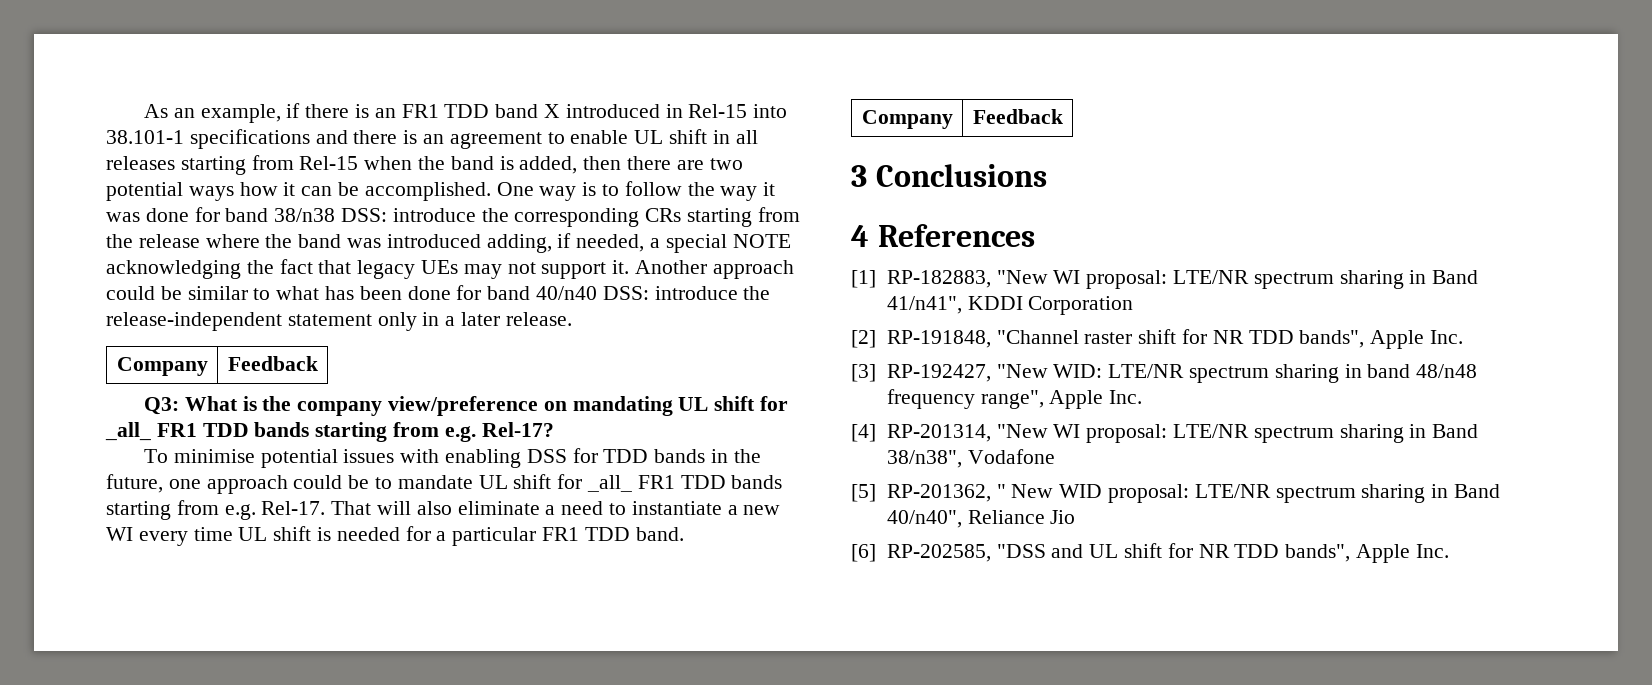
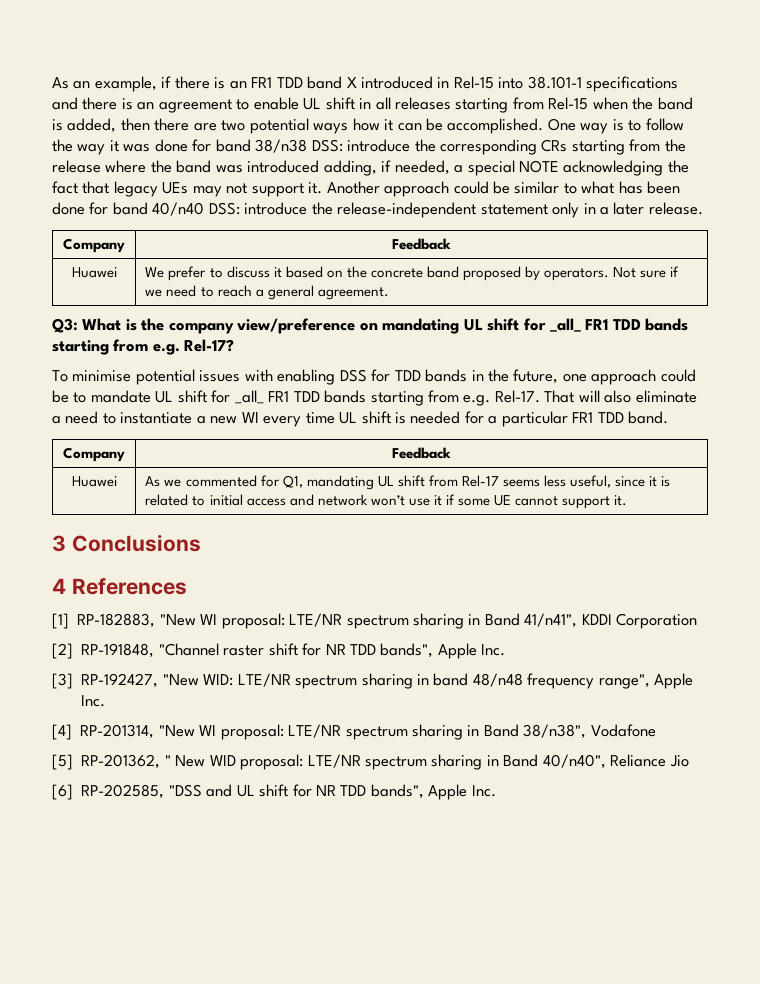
(318, 363) none -> [71,267,117,278] [145,266,680,281] [145,285,389,300] // Huawei | We prefer to discuss it based on the concrete band proposed by operators. Not sure if we need to reach a general agreement.
(1063, 116) none -> [71,476,117,487] [145,475,671,490] [145,494,628,509] // Huawei | As we commented for Q1, mandating UL shift from Rel-17 seems less useful, since it is related to initial access and network won’t use it if some UE cannot support it.

